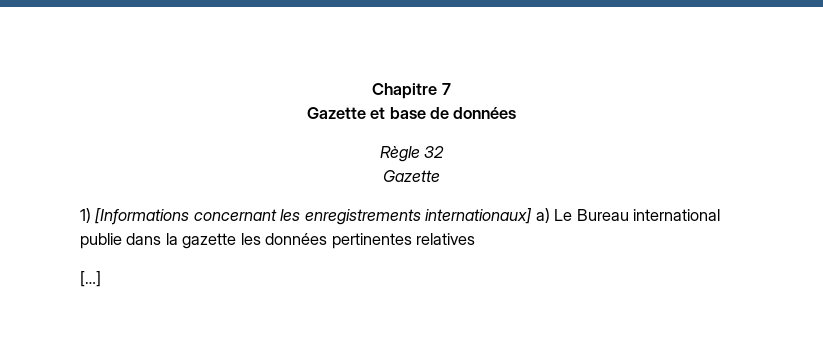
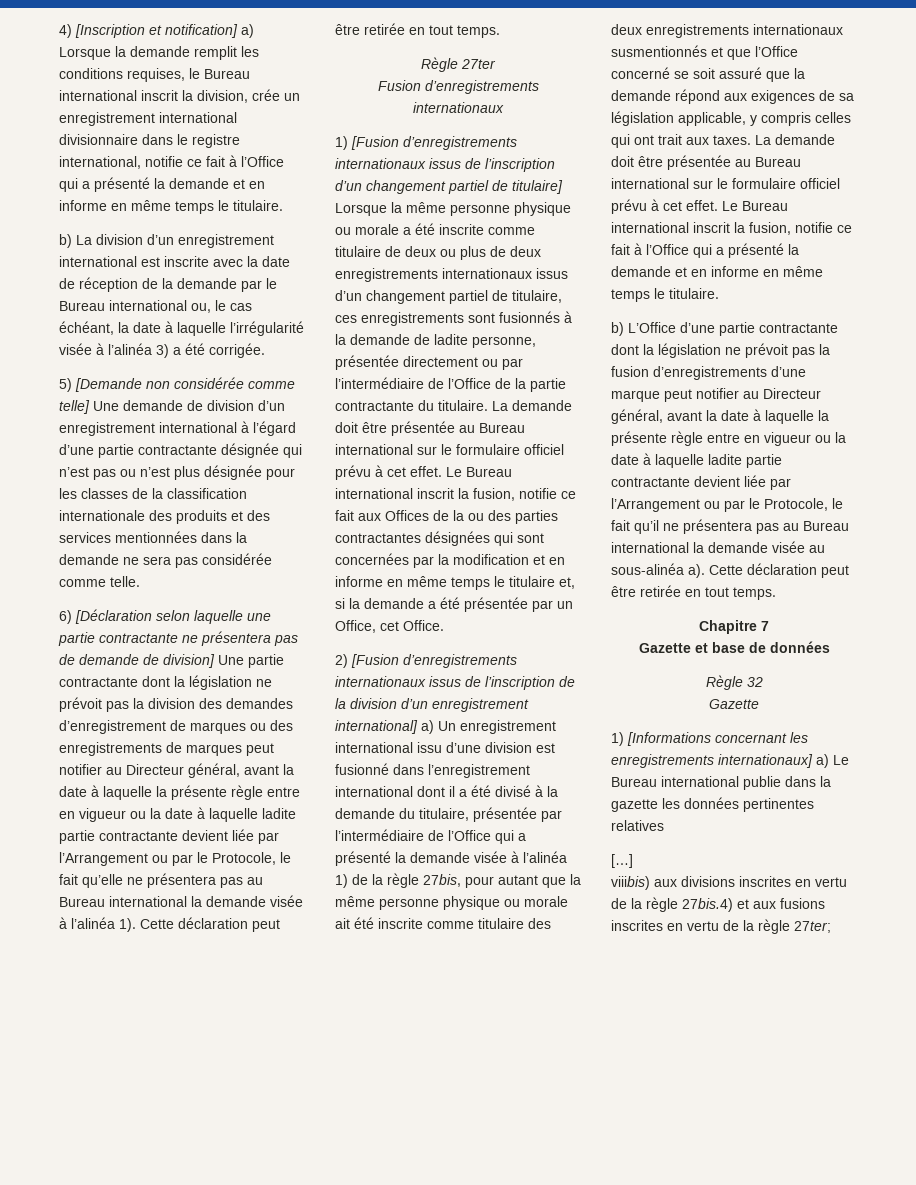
(372, 91) none -> [59,24,254,38] [59,46,259,60] [59,68,250,82] [59,89,300,103] [59,112,237,126] [59,134,240,148] [59,155,284,169] [59,177,265,192] [59,200,283,214] [59,234,274,248] [59,256,290,267] [59,277,277,292] [59,300,252,313] [59,321,304,336] [59,343,265,358] [59,377,295,392] [59,400,285,414] [59,421,296,436] [59,443,302,458] [59,465,295,480] [59,488,247,499] [59,510,270,524] [59,531,247,543] [59,553,272,568] [59,576,140,587] [59,609,271,624] [58,631,298,646] [59,654,284,668] [59,675,272,690] [59,697,293,712] [59,720,293,734] [59,742,274,756] [59,763,294,778] [59,785,300,800] [59,807,296,822] [59,829,279,844] [59,852,291,866] [59,873,263,888] [59,895,303,907] [59,917,280,932] [335,23,500,38] [421,57,496,72] [377,80,539,94] [413,102,504,113] [335,136,517,150] [335,158,555,172] [335,180,563,194] [335,202,571,216] [335,223,535,235] [335,246,541,260] [335,268,568,282] [335,290,562,304] [335,311,572,326] [335,334,536,348] [335,355,523,370] [335,377,566,392] [335,400,572,411] [335,421,525,436] [335,444,564,455] [335,465,512,480] [335,488,576,501] [335,510,558,524] [335,531,544,546] [335,553,565,568] [335,576,575,590] [335,597,573,612] [335,620,444,633] [335,654,517,668] [335,676,575,690] [335,698,529,712] [335,720,556,734] [335,742,555,753] [335,763,530,778] [335,785,558,797] [335,807,562,822] [335,829,526,844] [335,851,567,866] [335,873,581,888] [335,896,568,910] [335,917,551,929] [611,24,843,38] [611,45,798,60] [611,67,805,82] [611,89,854,104] [611,111,851,126] [611,134,835,148] [611,155,801,170] [611,178,840,189] [611,199,788,214] [611,222,852,235] [611,243,799,258] [611,266,823,277] [611,288,719,302] [611,322,838,336] [611,343,830,358] [611,366,806,380] [611,388,821,402] [611,409,829,424] [611,431,846,446] [611,453,782,468] [611,475,791,490] [611,498,843,512] [611,519,849,534] [611,541,825,553] [611,563,849,578] [611,585,776,600] 4) [Inscription et notification] a) Lorsque la demande remplit les conditions requises, le Bureau international inscrit la division, crée un enregistrement international divisionnaire dans le registre international, notifie ce fait à l’Office qui a présenté la demande et en informe en même temps le titulaire. // b) La division d’un enregistrement international est inscrite avec la date de réception de la demande par le Bureau international ou, le cas échéant, la date à laquelle l’irrégularité visée à l’alinéa 3) a été corrigée. // 5) [Demande non considérée comme telle] Une demande de division d’un enregistrement international à l’égard d’une partie contractante désignée qui n’est pas ou n’est plus désignée pour les classes de la classification internationale des produits et des services mentionnées dans la demande ne sera pas considérée comme telle. // 6) [Déclaration selon laquelle une partie contractante ne présentera pas de demande de division] Une partie contractante dont la législation ne prévoit pas la division des demandes d’enregistrement de marques ou des enregistrements de marques peut notifier au Directeur général, avant la date à laquelle la présente règle entre en vigueur ou la date à laquelle ladite partie contractante devient liée par l’Arrangement ou par le Protocole, le fait qu’elle ne présentera pas au Bureau international la demande visée à l’alinéa 1). Cette déclaration peut être retirée en tout temps. // Règle 27ter // Fusion d’enregistrements internationaux // 1) [Fusion d’enregistrements internationaux issus de l’inscription d’un changement partiel de titulaire] Lorsque la même personne physique ou morale a été inscrite comme titulaire de deux ou plus de deux enregistrements internationaux issus d’un changement partiel de titulaire, ces enregistrements sont fusionnés à la demande de ladite personne, présentée directement ou par l’intermédiaire de l’Office de la partie contractante du titulaire. La demande doit être présentée au Bureau international sur le formulaire officiel prévu à cet effet. Le Bureau international inscrit la fusion, notifie ce fait aux Offices de la ou des parties contractantes désignées qui sont concernées par la modification et en informe en même temps le titulaire et, si la demande a été présentée par un Office, cet Office. // 2) [Fusion d’enregistrements internationaux issus de l’inscription de la division d’un enregistrement international] a) Un enregistrement international issu d’une division est fusionné dans l’enregistrement international dont il a été divisé à la demande du titulaire, présentée par l’intermédiaire de l’Office qui a présenté la demande visée à l’alinéa 1) de la règle 27bis, pour autant que la même personne physique ou morale ait été inscrite comme titulaire des deux enregistrements internationaux susmentionnés et que l’Office concerné se soit assuré que la demande répond aux exigences de sa législation applicable, y compris celles qui ont trait aux taxes. La demande doit être présentée au Bureau international sur le formulaire officiel prévu à cet effet. Le Bureau international inscrit la fusion, notifie ce fait à l’Office qui a présenté la demande et en informe en même temps le titulaire. // b) L’Office d’une partie contractante dont la législation ne prévoit pas la fusion d’enregistrements d’une marque peut notifier au Directeur général, avant la date à laquelle la présente règle entre en vigueur ou la date à laquelle ladite partie contractante devient liée par l’Arrangement ou par le Protocole, le fait qu’il ne présentera pas au Bureau international la demande visée au sous-alinéa a). Cette déclaration peut être retirée en tout temps. //
(101, 279) none -> [611,876,847,890] [611,897,825,912] [611,919,831,934] // viiibis) aux divisions inscrites en vertu de la règle 27bis.4) et aux fusions inscrites en vertu de la règle 27ter;

